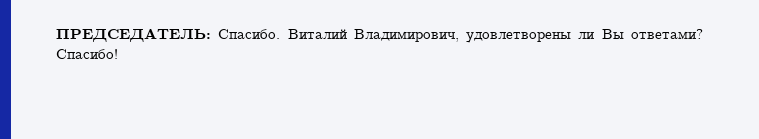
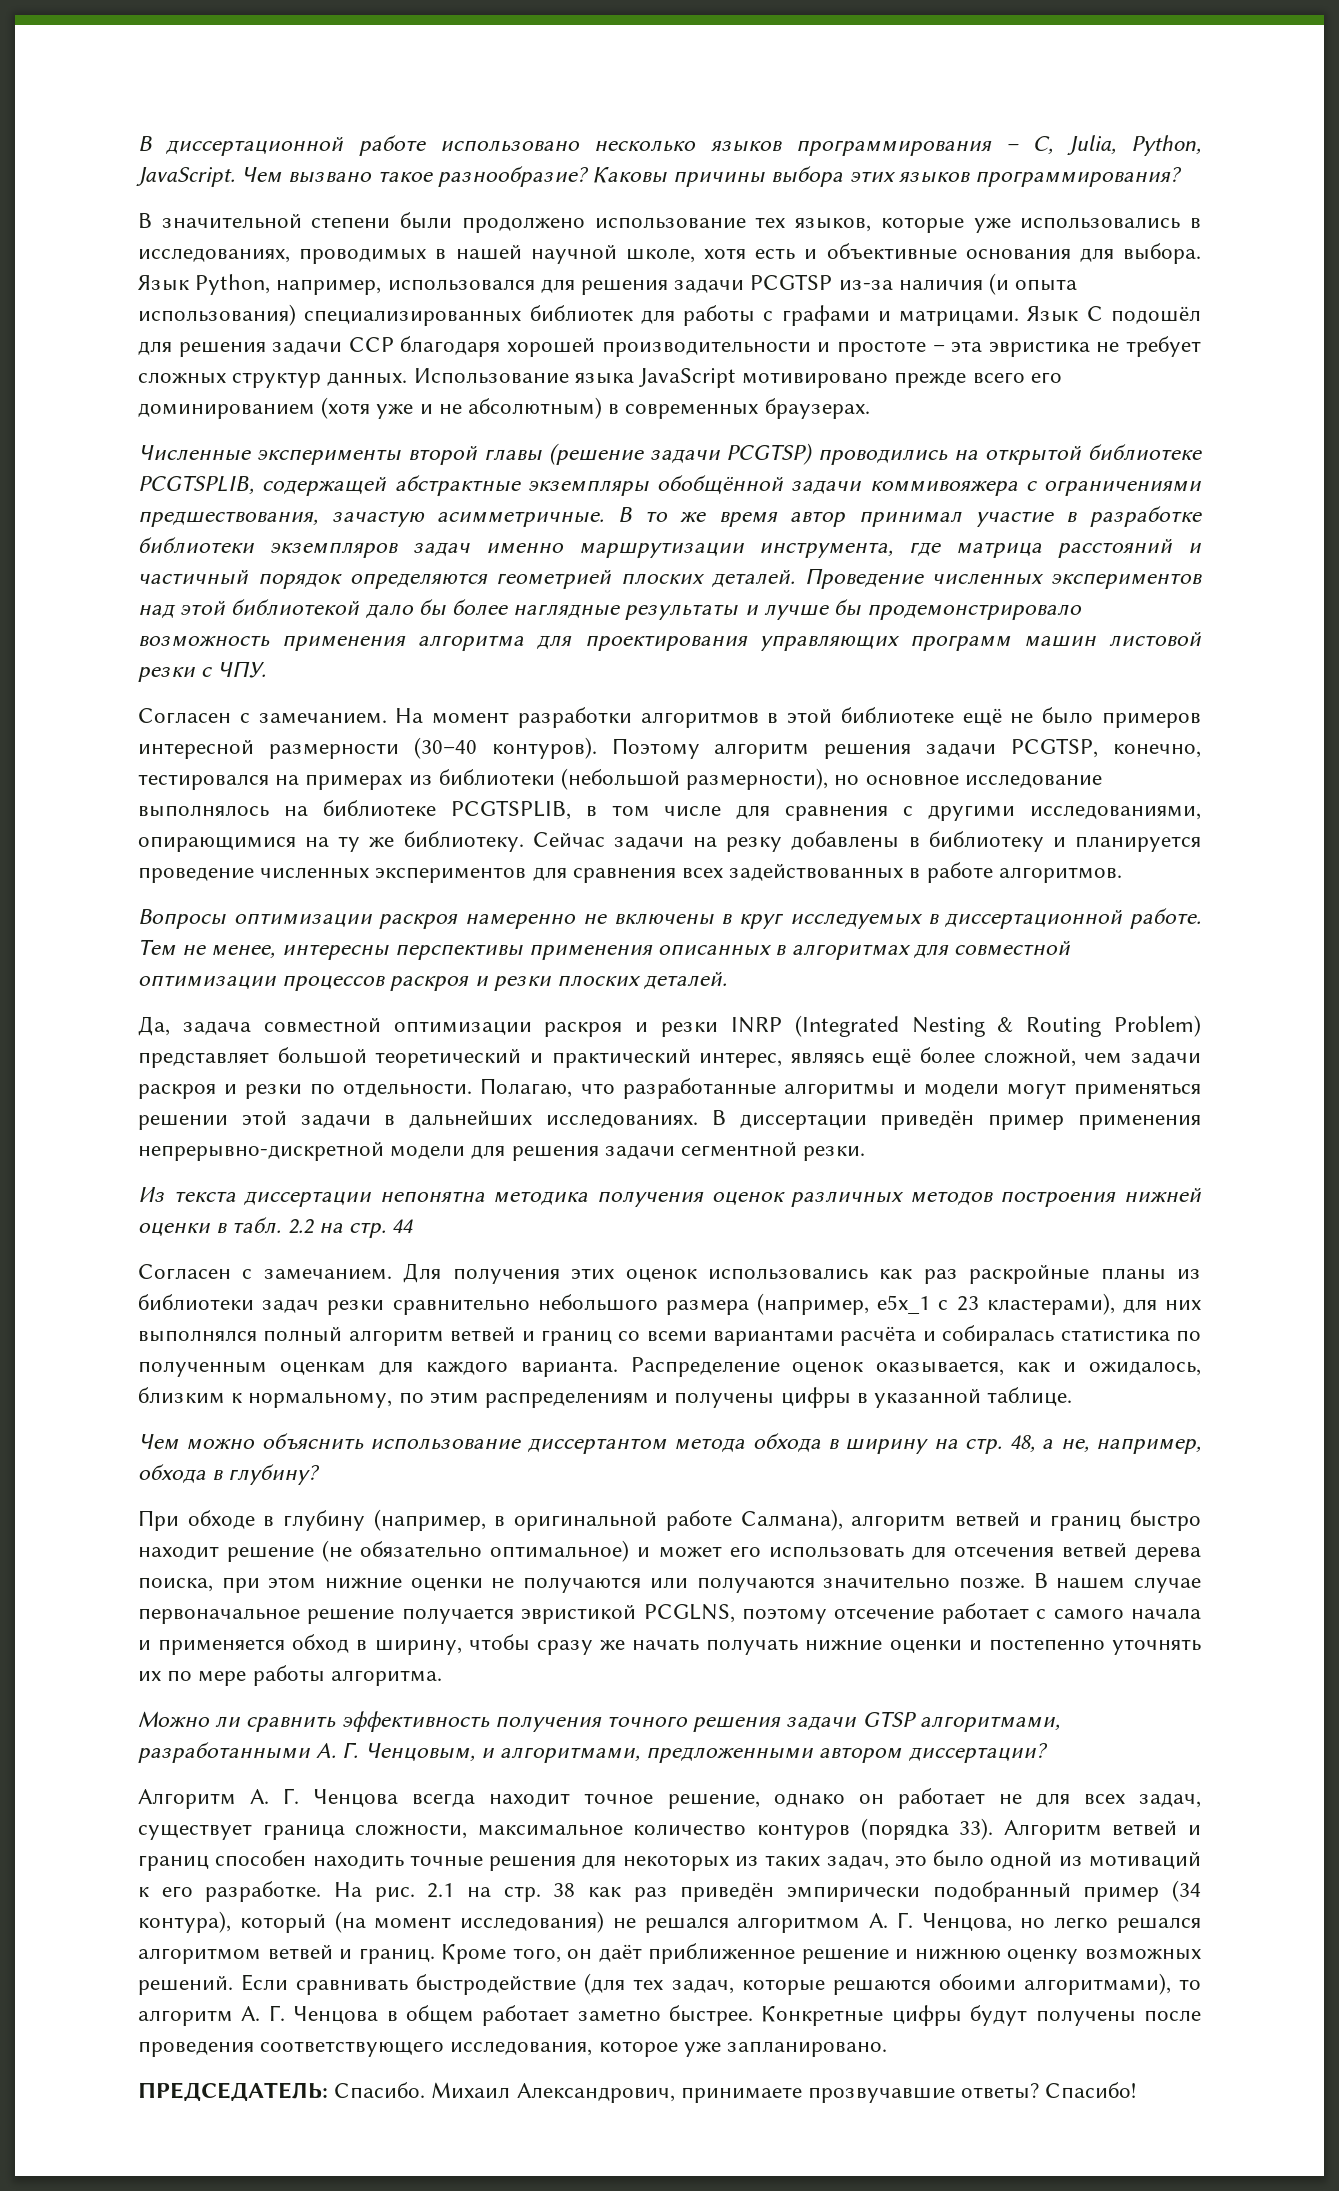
[56,28,704,43] ПРЕДСЕДАТЕЛЬ: Спасибо. Виталий Владимирович, удовлетворены ли Вы ответами? -> [138,135,1201,156] [136,166,1183,187] [138,212,1202,233] [138,243,1201,264] [138,273,1078,295] [138,304,1201,326] [138,336,1202,357] [138,368,1062,388] [138,397,870,419] [138,443,1203,465] [138,475,1202,496] [138,506,1203,527] [138,537,1202,558] [138,568,1202,589] [138,599,1083,620] [138,631,1202,651] [138,661,267,682] [138,707,1201,728] [138,737,1201,759] [138,768,1102,790] [138,800,1201,821] [138,831,1202,852] [138,862,1122,883] [138,908,1202,929] [138,939,1072,960] [138,971,728,991] [138,1015,1202,1037] [138,1047,1201,1068] [138,1078,1201,1099] [138,1110,1201,1130] [138,1141,866,1161] [138,1187,1202,1207] [138,1217,414,1238] [138,1263,1201,1284] [138,1293,1201,1315] [138,1325,1201,1346] [138,1357,1201,1377] [138,1387,1073,1408] [138,1433,1201,1454] [138,1464,321,1485] [138,1509,1202,1531] [138,1540,1202,1562] [138,1573,1202,1593] [138,1603,1201,1624] [138,1634,1201,1655] [138,1665,442,1686] [138,1711,1060,1732] [138,1742,1048,1763] [138,1788,1201,1809] [138,1818,1201,1840] [138,1850,1202,1871] [138,1880,1201,1902] [138,1911,1201,1933] [138,1943,1201,1964] [138,1973,1201,1995] [138,2005,1201,2026] [138,2041,888,2057] [138,2082,1040,2103] В диссертационной работе использовано несколько языков программирования – С, Julia, Python, JavaScript. Чем вызвано такое разнообразие? Каковы причины выбора этих языков программирования? // В значительной степени были продолжено использование тех языков, которые уже использовались в исследованиях, проводимых в нашей научной школе, хотя есть и объективные основания для выбора. Язык Python, например, использовался для решения задачи PCGTSP из-за наличия (и опыта использования) специализированных библиотек для работы с графами и матрицами. Язык C подошёл для решения задачи CCP благодаря хорошей производительности и простоте – эта эвристика не требует сложных структур данных. Использование языка JavaScript мотивировано прежде всего его доминированием (хотя уже и не абсолютным) в современных браузерах. // Численные эксперименты второй главы (решение задачи PCGTSP) проводились на открытой библиотеке PCGTSPLIB, содержащей абстрактные экземпляры обобщённой задачи коммивояжера с ограничениями предшествования, зачастую асимметричные. В то же время автор принимал участие в разработке библиотеки экземпляров задач именно маршрутизации инструмента, где матрица расстояний и частичный порядок определяются геометрией плоских деталей. Проведение численных экспериментов над этой библиотекой дало бы более наглядные результаты и лучше бы продемонстрировало возможность применения алгоритма для проектирования управляющих программ машин листовой резки с ЧПУ. // Согласен с замечанием. На момент разработки алгоритмов в этой библиотеке ещё не было примеров интересной размерности (30–40 контуров). Поэтому алгоритм решения задачи PCGTSP, конечно, тестировался на примерах из библиотеки (небольшой размерности), но основное исследование выполнялось на библиотеке PCGTSPLIB, в том числе для сравнения с другими исследованиями, опирающимися на ту же библиотеку. Сейчас задачи на резку добавлены в библиотеку и планируется проведение численных экспериментов для сравнения всех задействованных в работе алгоритмов. // Вопросы оптимизации раскроя намеренно не включены в круг исследуемых в диссертационной работе. Тем не менее, интересны перспективы применения описанных в алгоритмах для совместной оптимизации процессов раскроя и резки плоских деталей. // Да, задача совместной оптимизации раскроя и резки INRP (Integrated Nesting & Routing Problem) представляет большой теоретический и практический интерес, являясь ещё более сложной, чем задачи раскроя и резки по отдельности. Полагаю, что разработанные алгоритмы и модели могут применяться решении этой задачи в дальнейших исследованиях. В диссертации приведён пример применения непрерывно-дискретной модели для решения задачи сегментной резки. // Из текста диссертации непонятна методика получения оценок различных методов построения нижней оценки в табл. 2.2 на стр. 44 // Согласен с замечанием. Для получения этих оценок использовались как раз раскройные планы из библиотеки задач резки сравнительно небольшого размера (например, e5x_1 с 23 кластерами), для них выполнялся полный алгоритм ветвей и границ со всеми вариантами расчёта и собиралась статистика по полученным оценкам для каждого варианта. Распределение оценок оказывается, как и ожидалось, близким к нормальному, по этим распределениям и получены цифры в указанной таблице. // Чем можно объяснить использование диссертантом метода обхода в ширину на стр. 48, а не, например, обхода в глубину? // При обходе в глубину (например, в оригинальной работе Салмана), алгоритм ветвей и границ быстро находит решение (не обязательно оптимальное) и может его использовать для отсечения ветвей дерева поиска, при этом нижние оценки не получаются или получаются значительно позже. В нашем случае первоначальное решение получается эвристикой PCGLNS, поэтому отсечение работает с самого начала и применяется обход в ширину, чтобы сразу же начать получать нижние оценки и постепенно уточнять их по мере работы алгоритма. // Можно ли сравнить эффективность получения точного решения задачи GTSP алгоритмами, разработанными А. Г. Ченцовым, и алгоритмами, предложенными автором диссертации? // Алгоритм А. Г. Ченцова всегда находит точное решение, однако он работает не для всех задач, существует граница сложности, максимальное количество контуров (порядка 33). Алгоритм ветвей и границ способен находить точные решения для некоторых из таких задач, это было одной из мотиваций к его разработке. На рис. 2.1 на стр. 38 как раз приведён эмпирически подобранный пример (34 контура), который (на момент исследования) не решался алгоритмом А. Г. Ченцова, но легко решался алгоритмом ветвей и границ. Кроме того, он даёт приближенное решение и нижнюю оценку возможных решений. Если сравнивать быстродействие (для тех задач, которые решаются обоими алгоритмами), то алгоритм А. Г. Ченцова в общем работает заметно быстрее. Конкретные цифры будут получены после проведения соответствующего исследования, которое уже запланировано. // ПРЕДСЕДАТЕЛЬ: Спасибо. Михаил Александрович, принимаете прозвучавшие ответы?

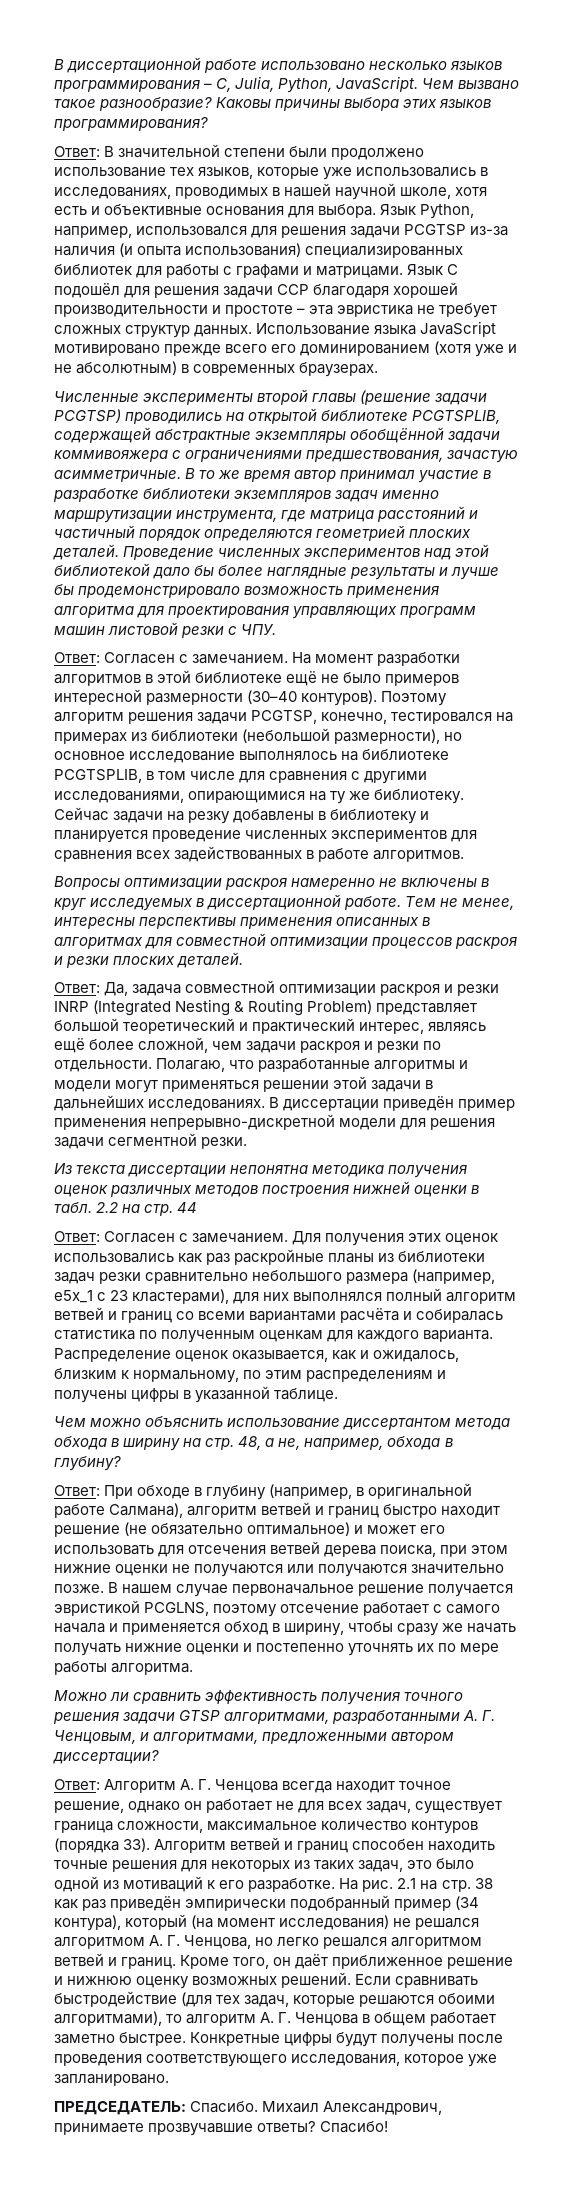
(1183, 177) none -> [54,146,100,157] Ответ:
(267, 669) none -> [54,652,100,663] Ответ:
(728, 980) none -> [54,982,100,993] Ответ:
(414, 1226) none -> [54,1231,100,1242] Ответ:
(321, 1474) none -> [54,1485,100,1496] Ответ:
(1048, 1753) none -> [54,1779,100,1790] Ответ:

